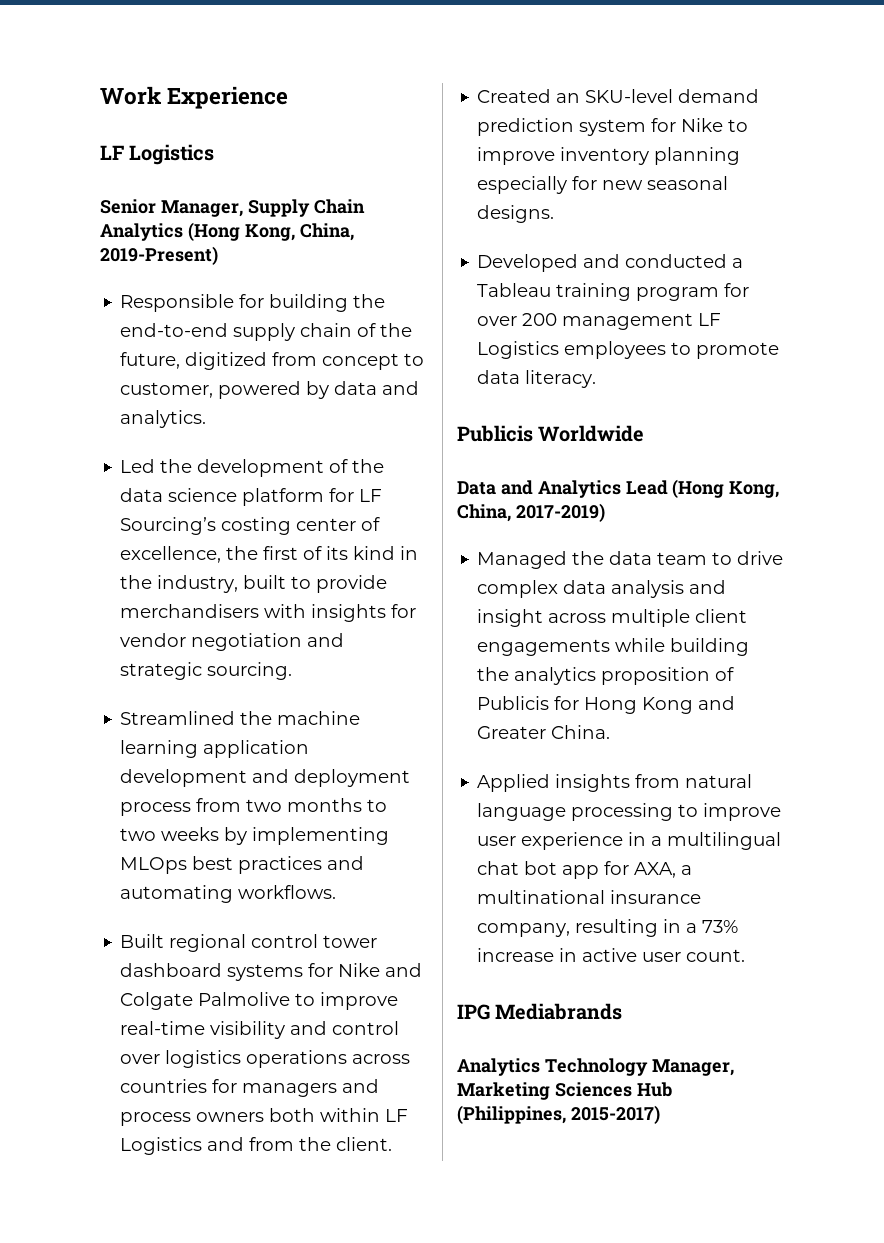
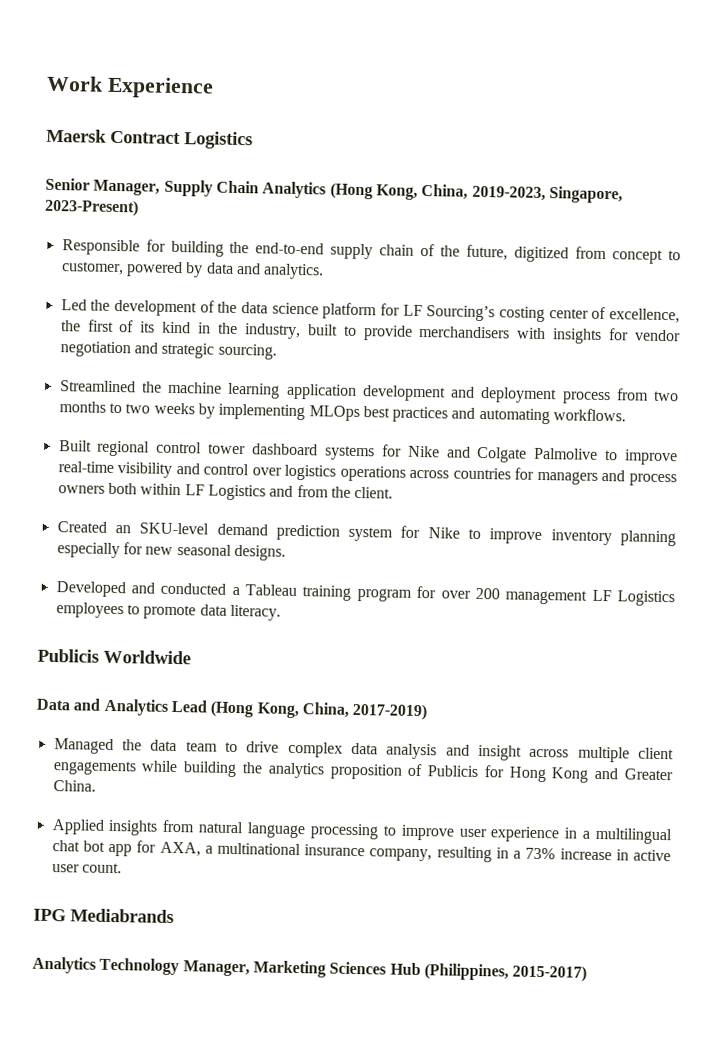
[100,145,124,160] LF -> [46,128,181,145] Maersk Contract
[100,246,218,265] 2019-Present) -> [471,185,623,204] [44,198,139,217] 2019-2023, Singapore, 2023-Present)

